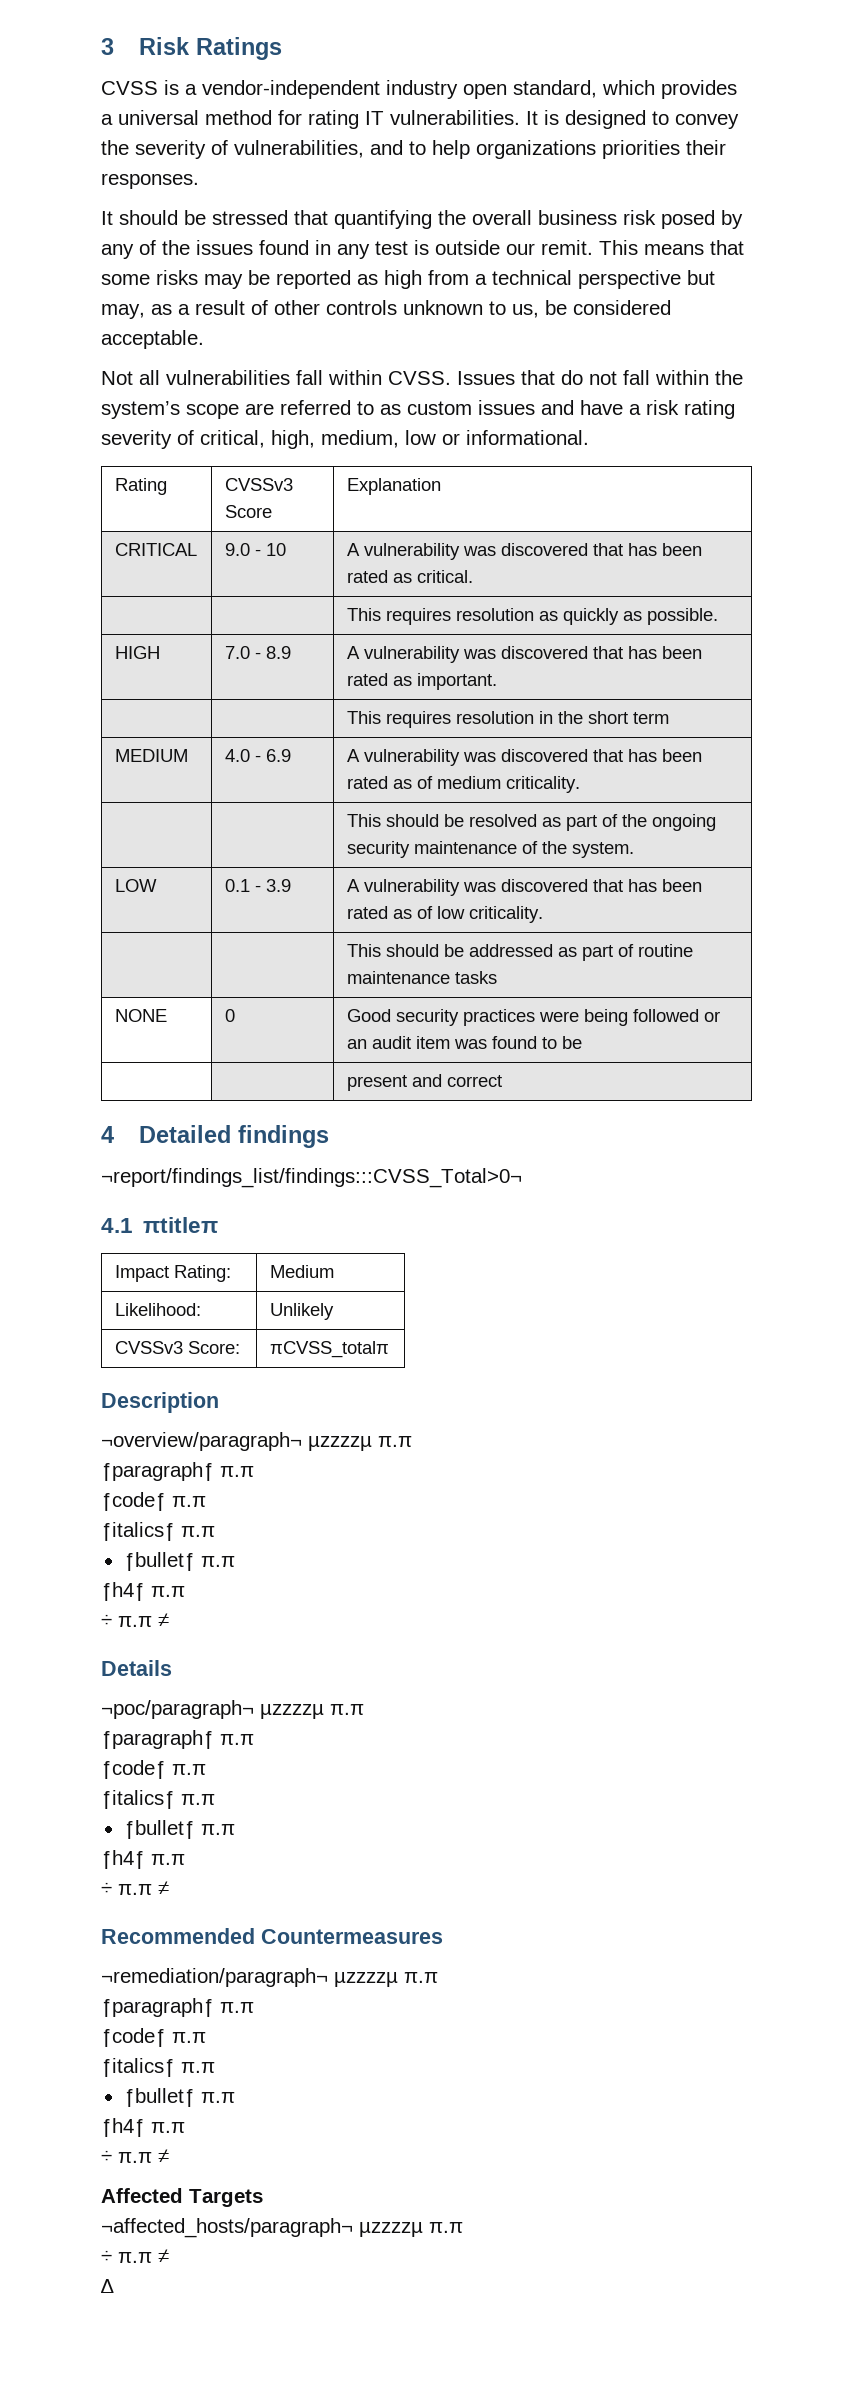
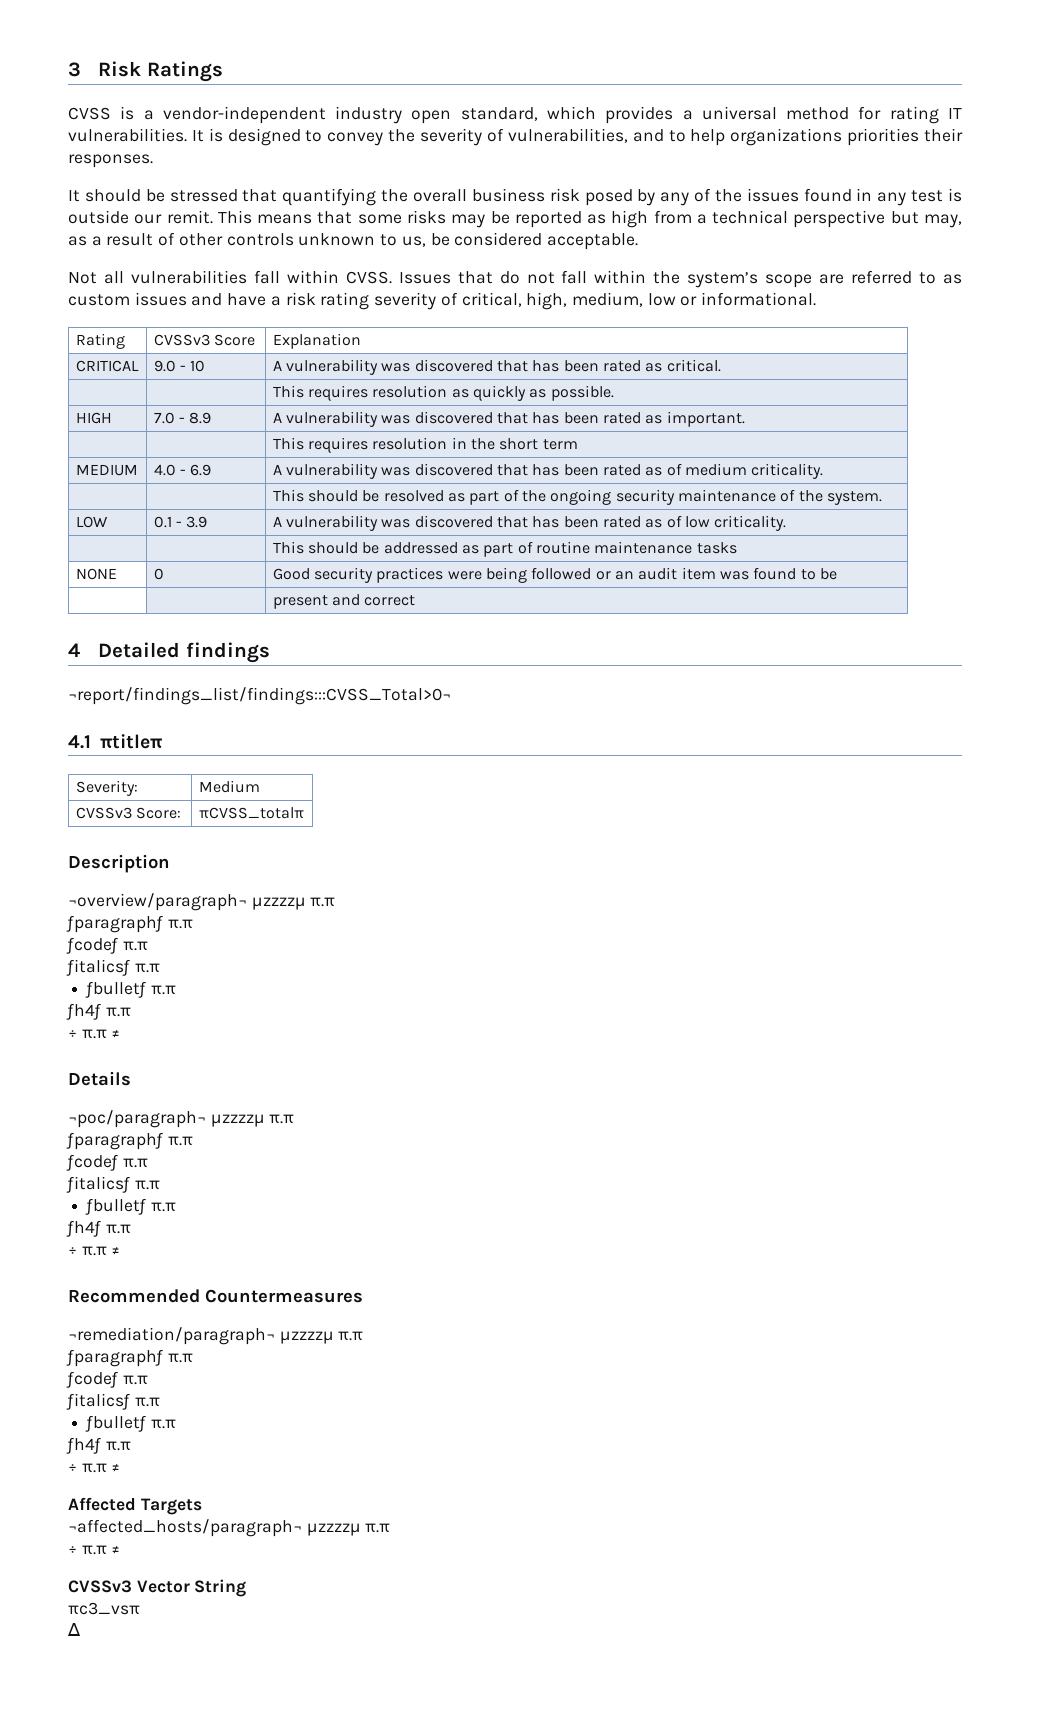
[114,1265,231,1282] Impact Rating: -> [75,780,138,796] Severity:
[114,1303,201,1316] [269,1303,334,1320] // Likelihood: | Unlikely -> (260, 786) none
(169, 2256) none -> [68,1579,247,1597] [68,1602,140,1615] // CVSSv3 Vector String // πc3_vsπ

